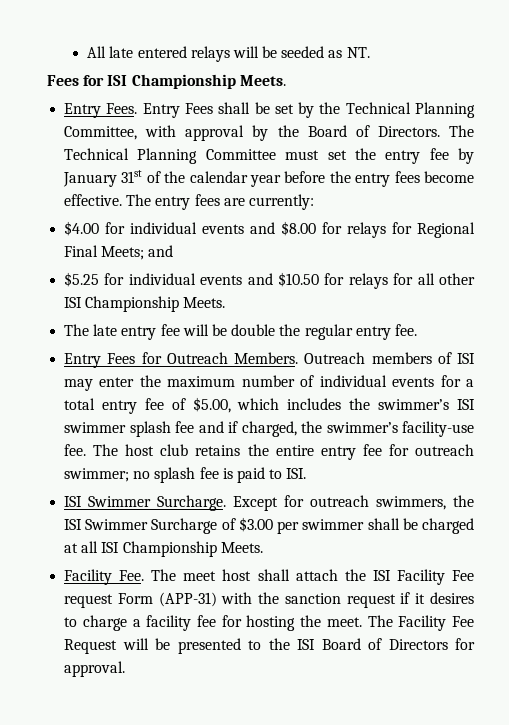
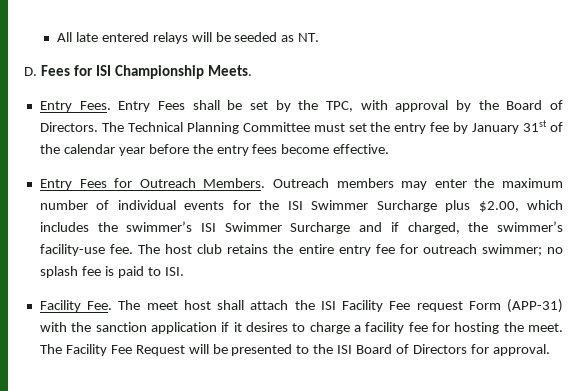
(370, 52) none -> [24,67,37,76] D.
[345,102,475,118] [64,126,138,140] Technical Planning Committee, -> [325,101,353,112] TPC,
[126,194,314,210] [64,221,476,238] [64,245,174,260] [64,272,475,289] [64,296,226,312] [64,324,417,340] The entry fees are currently: // $4.00 for individual events and $8.00 for relays for Regional Final Meets; and // $5.25 for individual events and $10.50 for relays for all other ISI Championship Meets. // The late entry fee will be double the regular entry fee. -> (390, 149) none
[437,352,475,364] of ISI -> (394, 183) none
[465,379,474,387] [64,397,231,414] a total entry fee of $5.00, -> [259,200,519,212] the ISI Swimmer Surcharge plus $2.00,
[64,421,195,437] swimmer splash fee -> [224,222,351,234] Swimmer Surcharge
[64,495,474,511] [64,517,474,534] [64,541,263,557] // ISI Swimmer Surcharge. Except for outreach swimmers, the ISI Swimmer Surcharge of $3.00 per swimmer shall be charged at all ISI Championship Meets. -> (184, 271) none
[346,594,396,608] request -> [150,322,217,334] application

